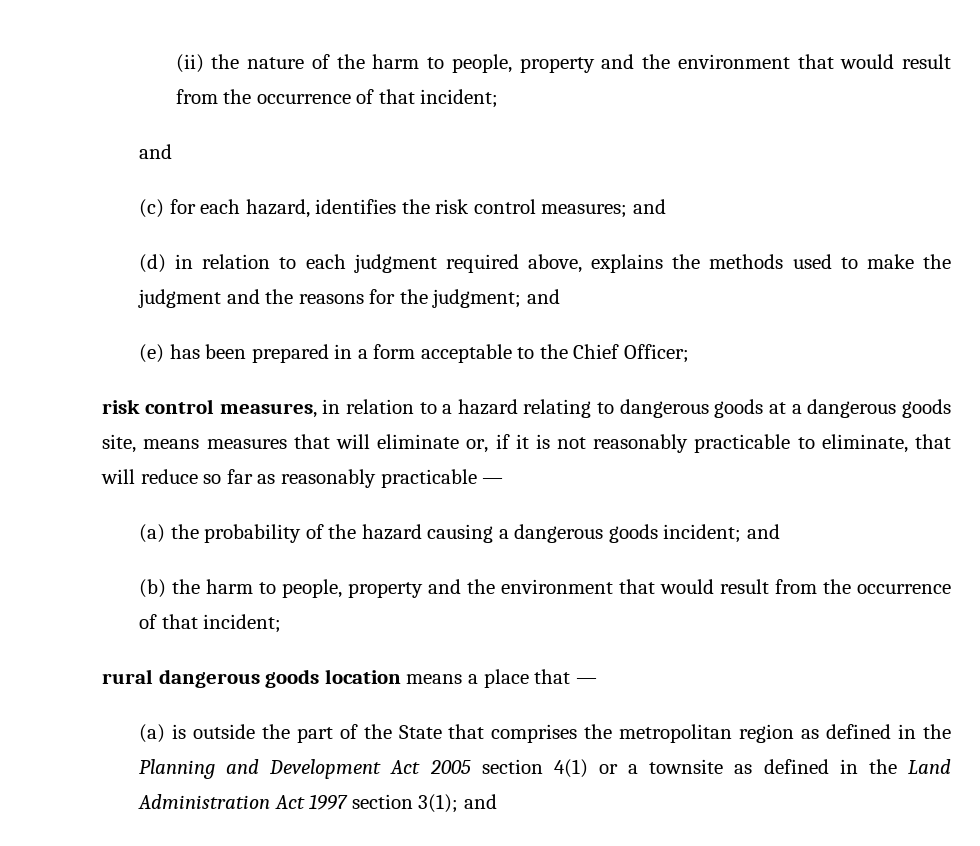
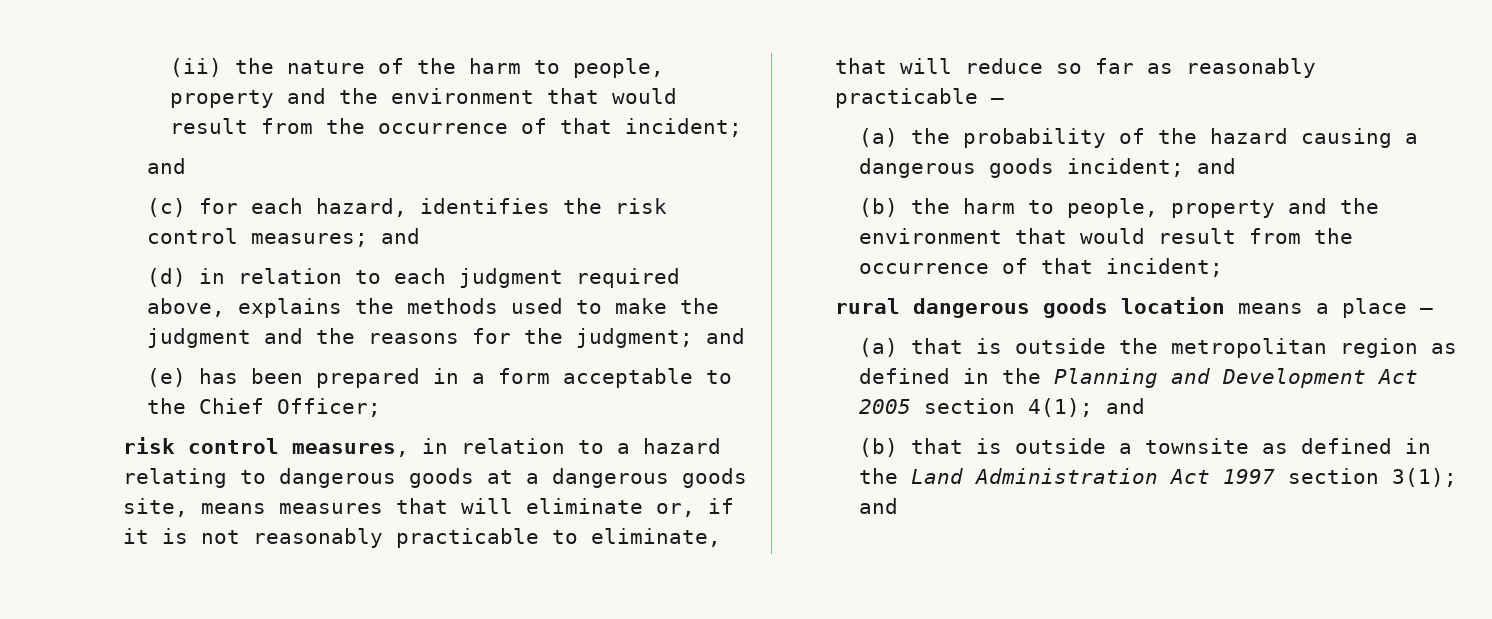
[534,669,597,684] [138,724,165,743] that — // (a) -> [1420,308,1434,314] [858,338,963,357] — // (a) that
[296,724,613,743] part of the State that comprises the -> (1158, 346) none
[553,759,618,778] 4(1) or -> [1027,398,1145,417] [858,438,1106,457] 4(1); and // (b) that is outside

